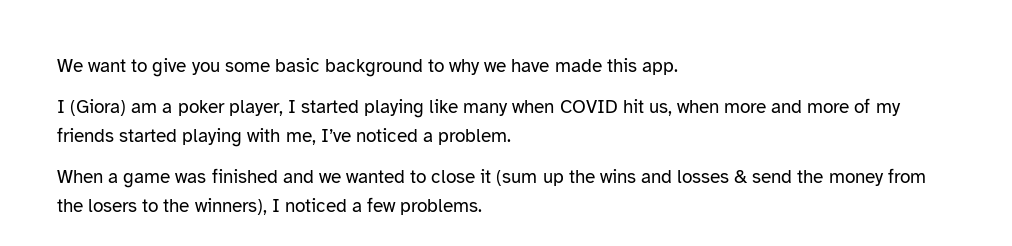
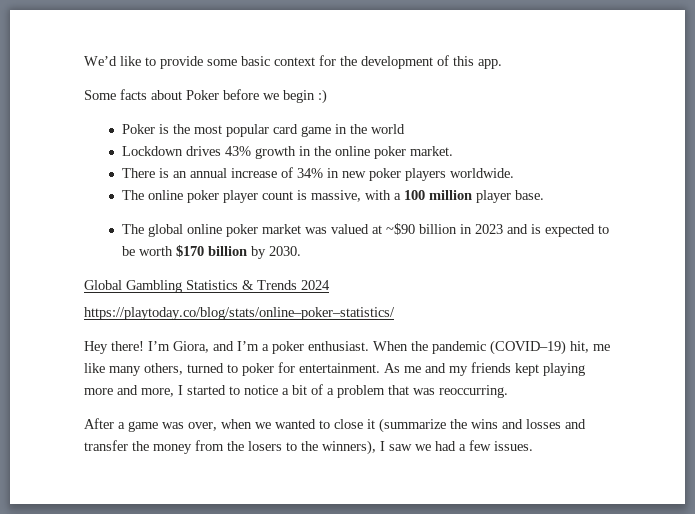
[57,58,678,77] [57,98,901,118] [57,127,512,147] [57,170,103,183] We want to give you some basic background to why we have made this app. // I (Giora) am a poker player, I started playing like many when COVID hit us, when more and more of my friends started playing with me, I’ve noticed a problem. // When -> [84,55,502,69] [84,89,327,104] [121,124,405,137] [121,146,453,159] [121,167,514,181] [121,190,544,203] [121,223,609,237] [121,245,301,259] [84,280,330,293] [84,307,395,320] [84,340,610,355] [84,362,585,376] [84,384,508,398] [84,418,114,429] We’d like to provide some basic context for the development of this app. // Some facts about Poker before we begin :) // Poker is the most popular card game in the world // Lockdown drives 43% growth in the online poker market. // There is an annual increase of 34% in new poker players worldwide. // The online poker player count is massive, with a 100 million player base. // The global online poker market was valued at ~$90 billion in 2023 and is expected to be worth $170 billion by 2030. // Global Gambling Statistics & Trends 2024 // https://playtoday.co/blog/stats/online–poker–statistics/ // Hey there! I’m Giora, and I’m a poker enthusiast. When the pandemic (COVID–19) hit, me like many others, turned to poker for entertainment. As me and my friends kept playing more and more, I started to notice a bit of a problem that was reoccurring. // After
[211,168,314,183] finished and -> [188,419,252,431] over, when
[496,170,564,186] (sum up -> [379,418,446,433] (summarize
[734,170,793,183] & send -> [565,419,586,429] [84,440,128,451] and transfer
[284,198,347,212] noticed -> [389,441,456,451] saw we had
[400,199,483,215] problems. -> [494,441,533,451] issues.

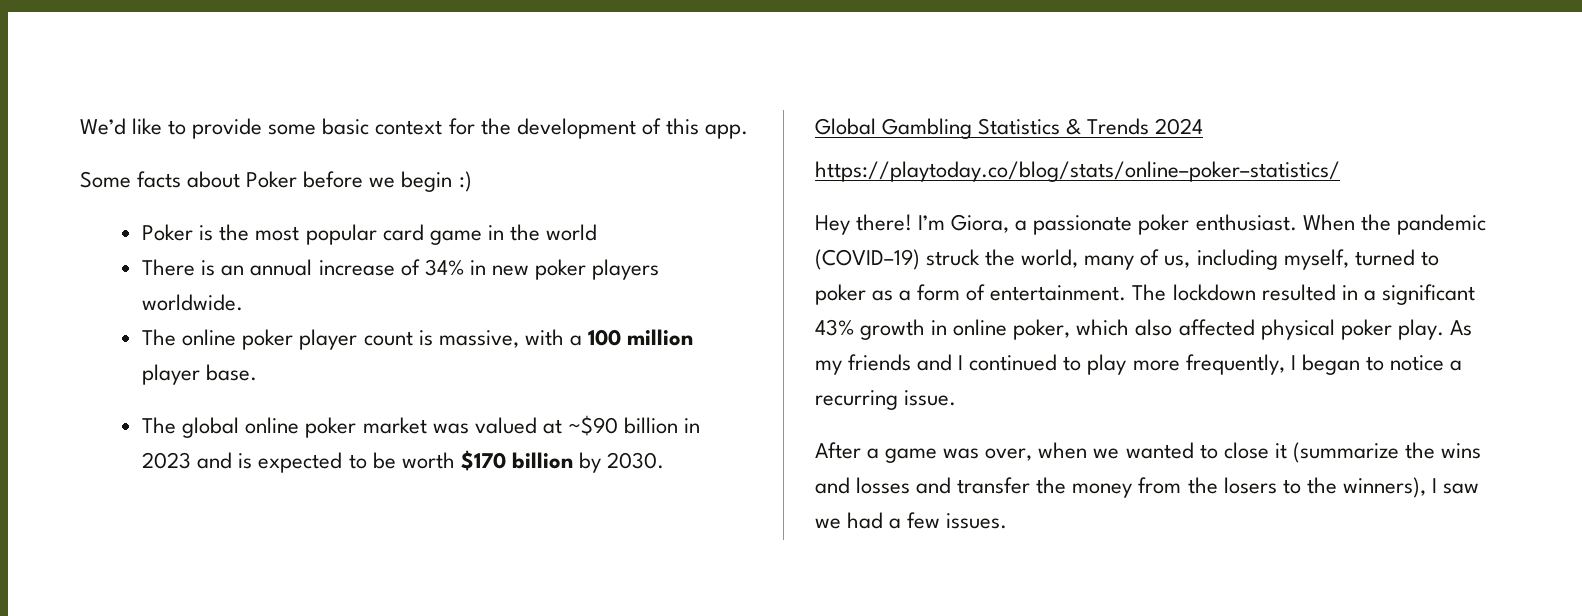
[121,146,453,159] // Lockdown drives 43% growth in the online poker market. -> (597, 232) none
[213,341,269,351] and I’m a -> [1015,215,1133,235] a passionate
[570,341,610,353] [84,362,585,376] [84,384,508,398] hit, me like many others, turned to poker for entertainment. As me and my friends kept playing more and more, I started to notice a bit of a problem that was reoccurring. -> [926,249,1439,270] [815,284,1475,305] [815,319,1472,340] [815,354,1462,375] [815,390,957,410] struck the world, many of us, including myself, turned to poker as a form of entertainment. The lockdown resulted in a significant 43% growth in online poker, which also affected physical poker play. As my friends and I continued to play more frequently, I began to notice a recurring issue.

